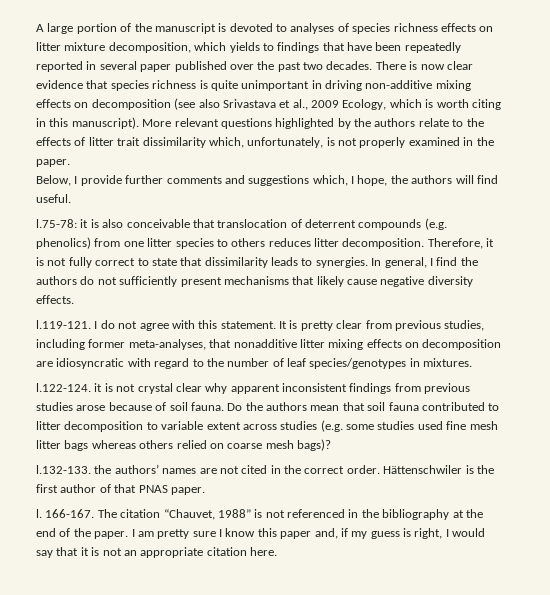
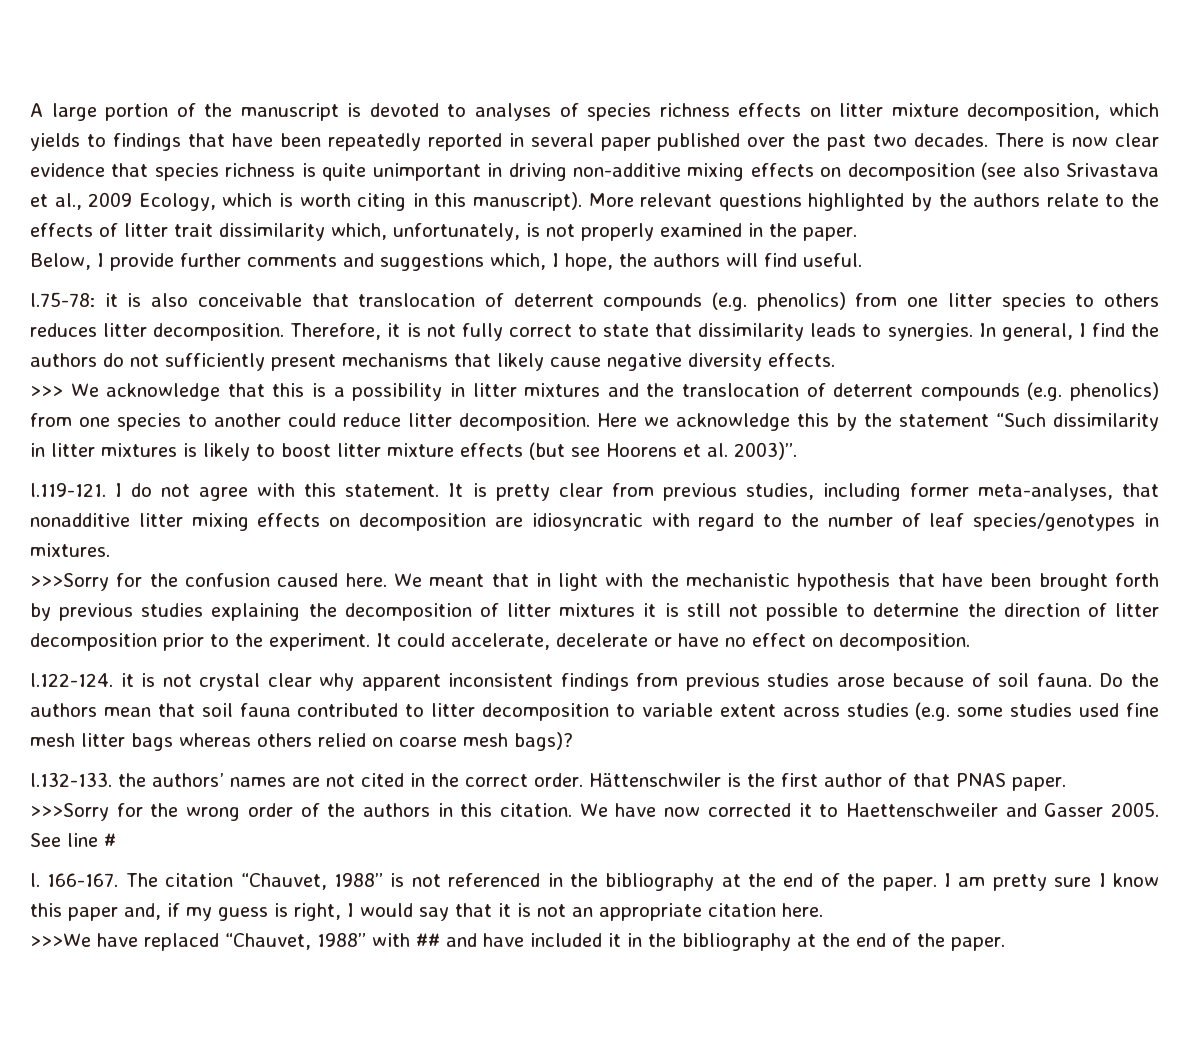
(74, 299) none -> [30,382,1159,401] [30,413,1159,431] [30,442,797,461] // >>> We acknowledge that this is a possibility in litter mixtures and the translocation of deterrent compounds (e.g. phenolics) from one species to another could reduce litter decomposition. Here we acknowledge this by the statement “Such dissimilarity in litter mixtures is likely to boost litter mixture effects (but see Hoorens et al. 2003)”.
(473, 362) none -> [30,573,1160,591] [30,603,1159,621] [30,633,970,651] // >>>Sorry for the confusion caused here. We meant that in light with the mechanistic hypothesis that have been brought forth by previous studies explaining the decomposition of litter mixtures it is still not possible to determine the direction of litter decomposition prior to the experiment. It could accelerate, decelerate or have no effect on decomposition.
(205, 491) none -> [30,802,1159,821] [30,833,116,847] // >>>Sorry for the wrong order of the authors in this citation. We have now corrected it to Haettenschweiler and Gasser 2005. See line #
(277, 551) none -> [30,933,1005,951] // >>>We have replaced “Chauvet, 1988” with ## and have included it in the bibliography at the end of the paper.

